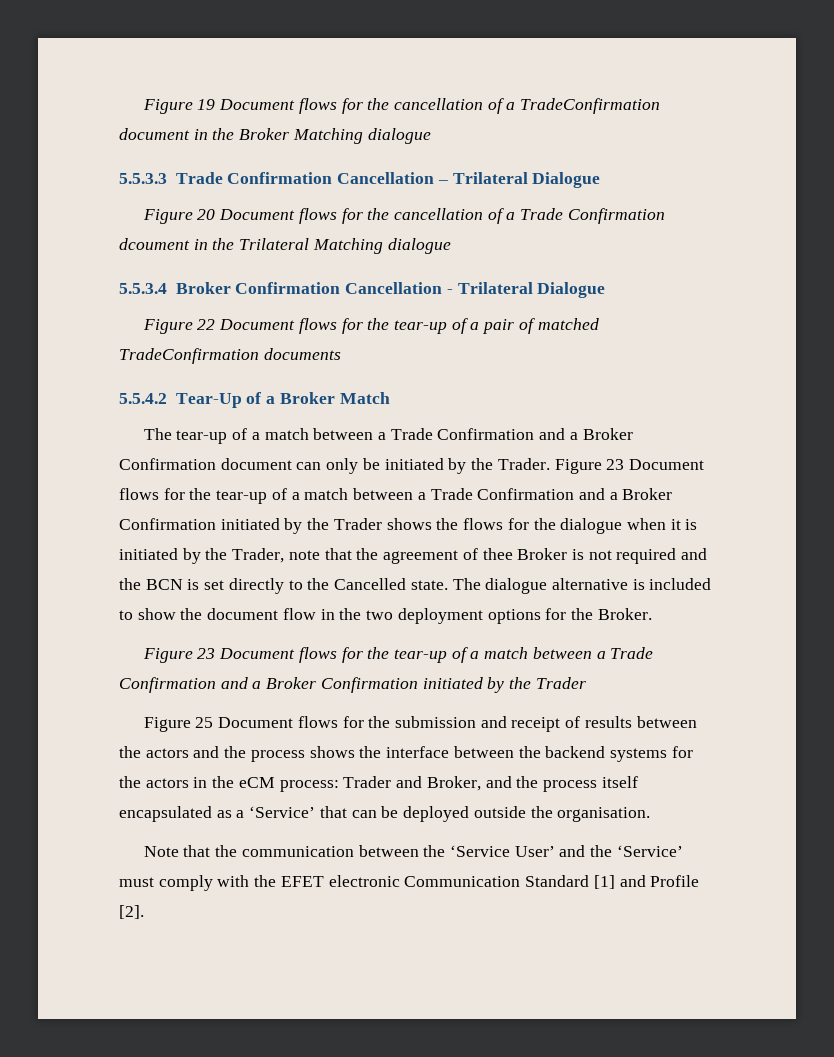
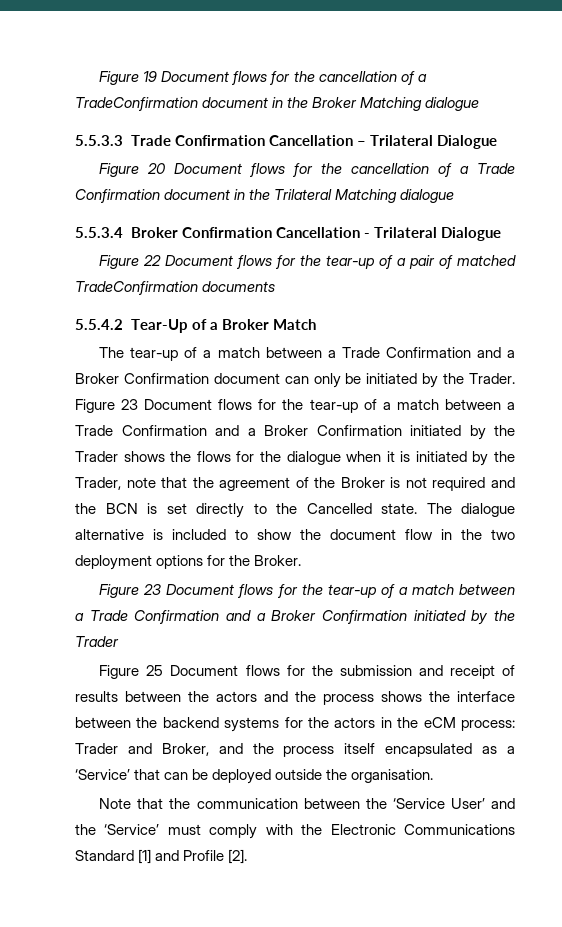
[119,238,190,250] dcoument -> [164,189,231,200] document
[482,548,513,560] thee -> [314,477,336,488] the
[280,875,521,887] EFET electronic Communication -> [330,824,516,835] Electronic Communications

